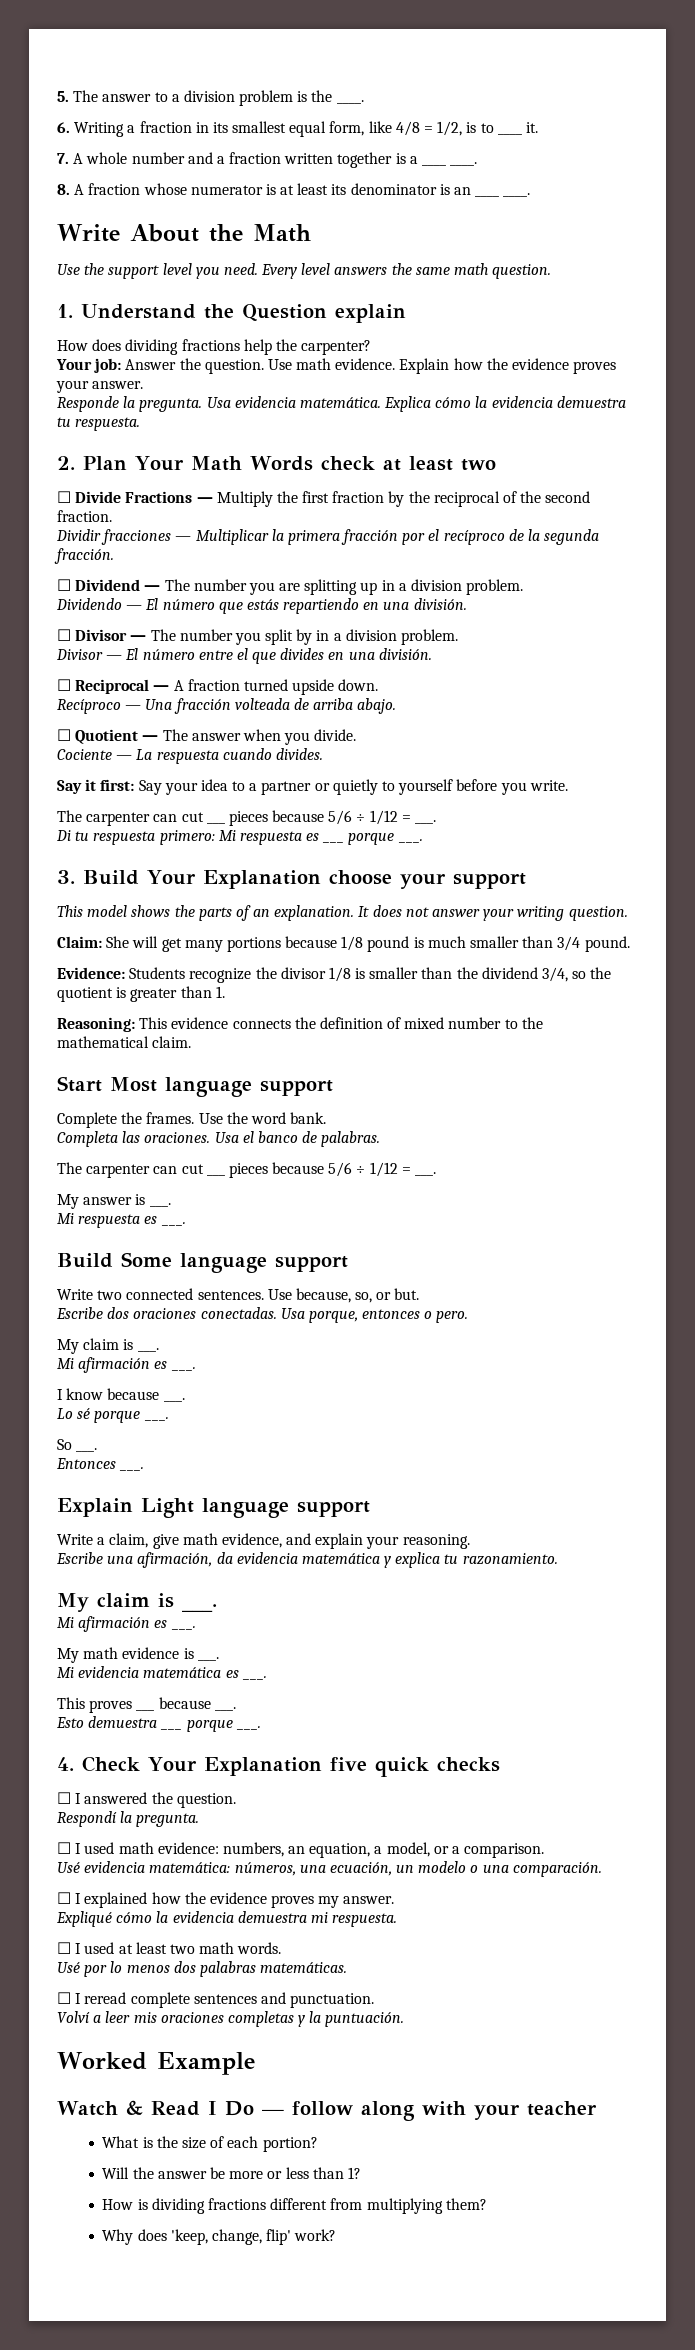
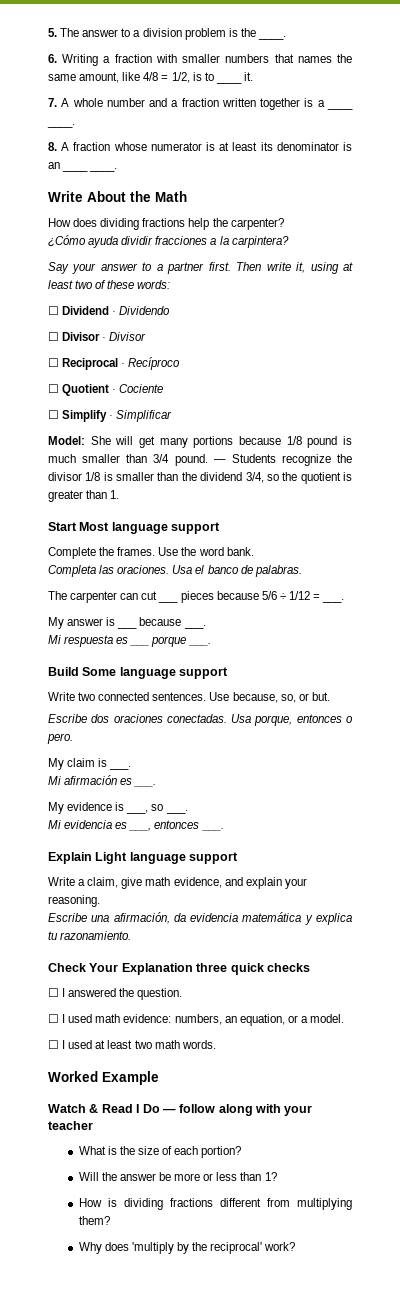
[195,121,365,137] in its smallest equal form, -> [155,54,352,63] [48,72,120,83] with smaller numbers that names the same amount,
[57,263,552,279] [57,304,406,323] // Use the support level you need. Every level answers the same math question. // 1. Understand the Question explain -> (187, 196) none
[56,358,617,374] [56,380,144,393] [57,396,626,412] [57,417,141,431] [57,456,496,471] [57,491,591,507] [57,510,112,522] [56,529,600,545] [54,548,114,564] [57,579,524,595] [56,598,467,614] [57,629,459,645] [56,648,432,664] [57,679,379,695] [57,698,397,714] [57,729,357,745] [57,748,323,764] [57,779,568,795] [57,810,204,826] [206,810,437,826] [56,830,320,845] [322,833,423,845] [57,870,526,889] [57,905,628,921] [57,936,102,948] Your job: Answer the question. Use math evidence. Explain how the evidence proves your answer. // Responde la pregunta. Usa evidencia matemática. Explica cómo la evidencia demuestra tu respuesta. // 2. Plan Your Math Words check at least two // ☐ Divide Fractions — Multiply the first fraction by the reciprocal of the second fraction. // Dividir fracciones — Multiplicar la primera fracción por el recíproco de la segunda fracción. // ☐ Dividend — The number you are splitting up in a division problem. // Dividendo — El número que estás repartiendo en una división. // ☐ Divisor — The number you split by in a division problem. // Divisor — El número entre el que divides en una división. // ☐ Reciprocal — A fraction turned upside down. // Recíproco — Una fracción volteada de arriba abajo. // ☐ Quotient — The answer when you divide. // Cociente — La respuesta cuando divides. // Say it first: Say your idea to a partner or quietly to yourself before you write. // The carpenter can cut ___ pieces because 5/6 ÷ 1/12 = ___. // Di tu respuesta primero: Mi respuesta es ___ porque ___. // 3. Build Your Explanation choose your support // This model shows the parts of an explanation. It does not answer your writing question. // Claim: -> [48,235,289,248] [48,262,353,274] [48,280,171,289] [48,306,171,315] [48,332,147,341] [48,357,181,370] [48,384,164,396] [48,410,173,422] [48,436,85,445] ¿Cómo ayuda dividir fracciones a la carpintera? // Say your answer to a partner first. Then write it, using at least two of these words: // ☐ Dividend · Dividendo // ☐ Divisor · Divisor // ☐ Reciprocal · Recíproco // ☐ Quotient · Cociente // ☐ Simplify · Simplificar // Model:
[57,967,125,979] // Evidence: -> [213,459,226,463] —
[57,1017,543,1032] [57,1036,192,1048] // Reasoning: This evidence connects the definition of mixed number to the mathematical claim. -> (120, 494) none
(146, 1199) none -> [117,626,138,629] [139,617,182,626] ___ because
(158, 1220) none -> [130,636,187,647] ___ porque
[57,1388,185,1402] [57,1408,169,1423] [57,1439,98,1452] [56,1458,116,1469] I know because ___. // Lo sé porque ___. // So ___. // Entonces -> [48,802,188,814] [48,820,200,831] My evidence is ___, so ___. // Mi evidencia es ___, entonces
[57,1593,217,1612] [57,1616,196,1632] [57,1647,219,1663] [57,1666,267,1680] [57,1697,155,1713] [158,1697,236,1711] [56,1716,158,1728] [160,1720,261,1732] [57,1757,74,1771] My claim is ___. // Mi afirmación es ___. // My math evidence is ___. // Mi evidencia matemática es ___. // This proves ___ because ___. // Esto demuestra ___ porque ___. // 4. -> (132, 935) none
[329,1757,367,1771] five -> [196,963,228,972] three
[57,1811,200,1827] // Respondí la pregunta. -> (183, 994) none
[374,1842,545,1858] [57,1861,602,1877] [57,1892,395,1908] [56,1911,398,1927] a model, or a comparison. // Usé evidencia matemática: números, una ecuación, un modelo o una comparación. // ☐ I explained how the evidence proves my answer. // Expliqué cómo la evidencia demuestra mi respuesta. -> [287,1014,345,1023] or a model.
[57,1961,348,1977] [57,1992,375,2008] [57,2011,405,2027] // Usé por lo menos dos palabras matemáticas. // ☐ I reread complete sentences and punctuation. // Volví a leer mis oraciones completas y la puntuación. -> (216, 1044) none
[170,2229,292,2245] 'keep, change, flip' -> [131,1242,263,1254] 'multiply by the reciprocal'

